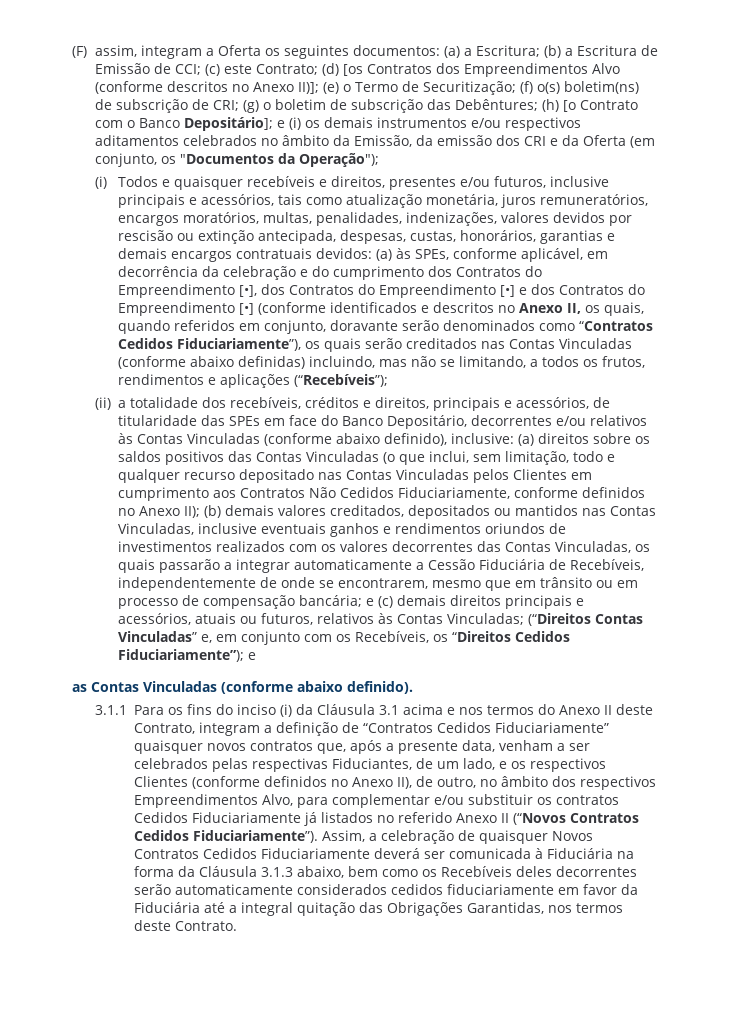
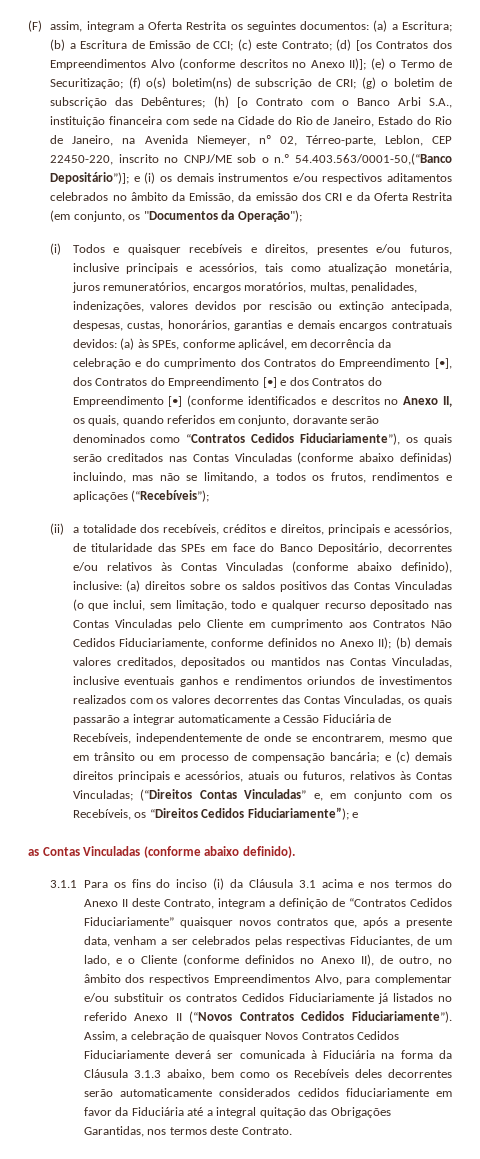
(261, 50) none -> [186,21,227,30] Restrita
[183,117,273,131] Depositário]; -> [397,97,453,108] [50,116,452,127] [50,135,452,146] [50,153,452,165] [50,172,130,184] Arbi S.A., instituição financeira com sede na Cidade do Rio de Janeiro, Estado do Rio de Janeiro, na Avenida Niemeyer, nº 02, Térreo-parte, Leblon, CEP 22450-220, inscrito no CNPJ/ME sob o n.º 54.403.563/0001-50,(“Banco Depositário”)];
(626, 140) none -> [411,192,452,201] Restrita
[472,469,567,483] pelos Clientes -> [177,619,243,630] pelo Cliente
[510,758,606,772] [133,776,188,787] os respectivos Clientes -> [128,955,178,964] o Cliente

